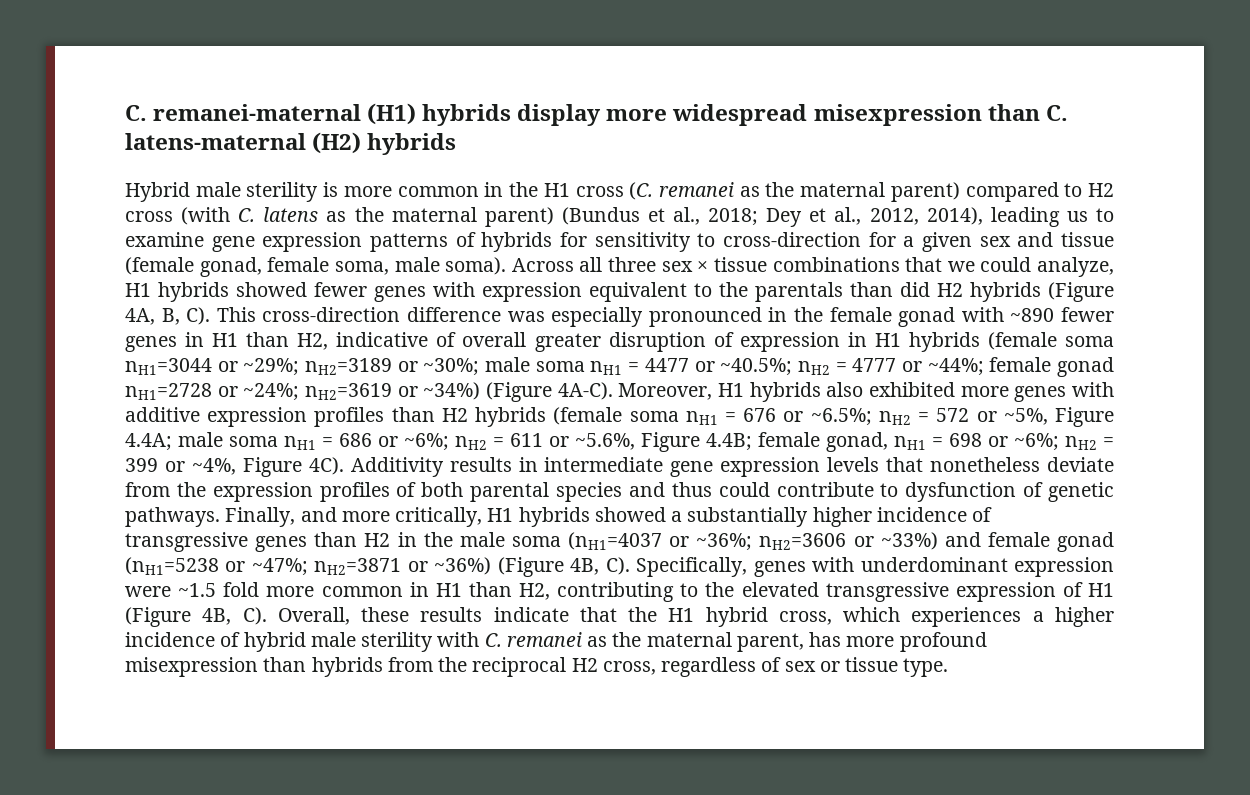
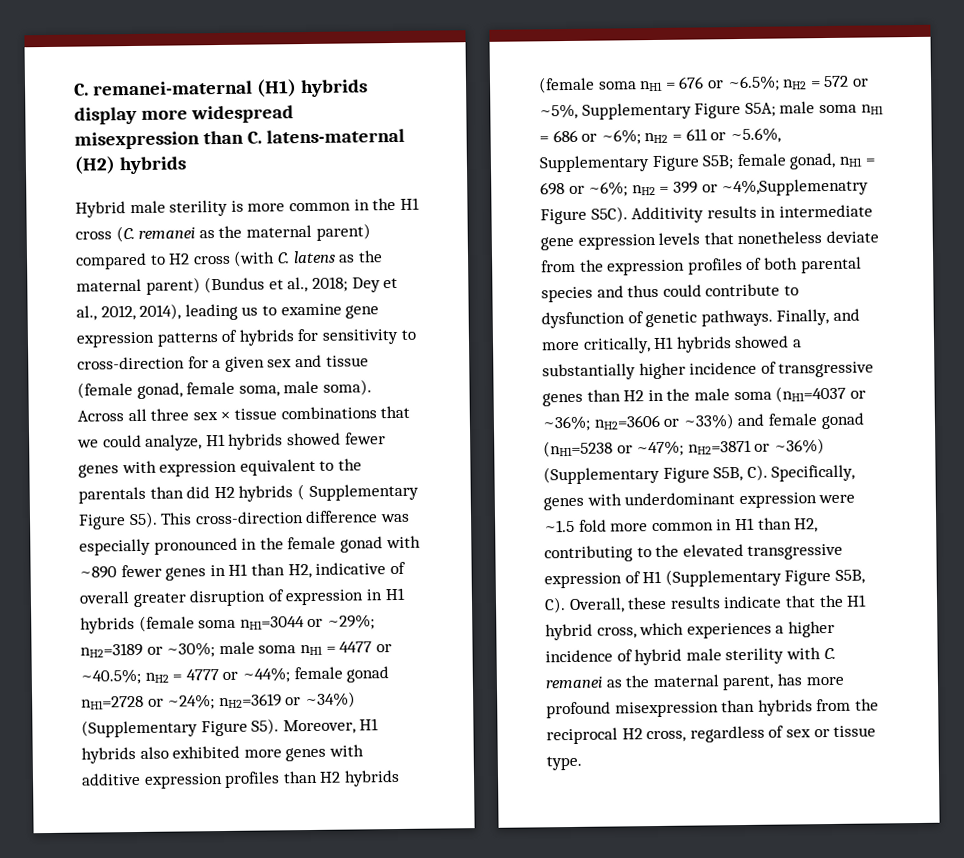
[1048,282,1114,302] [125,307,211,325] (Figure 4A, B, C). -> [296,483,419,501] [78,511,158,530] ( Supplementary Figure S5).
[486,382,613,402] (Figure 4A-C). -> [81,718,280,738] (Supplementary Figure S5).
[1054,407,1114,427] [125,433,172,451] Figure 4.4A; -> [581,102,776,120] Supplementary Figure S5A;
[641,432,752,452] Figure 4.4B; -> [539,155,735,173] Supplementary Figure S5B;
[191,457,344,477] ~4%, Figure 4C). -> [721,178,870,197] [540,206,628,225] ~4%,Supplemenatry Figure S5C).
[497,557,600,577] (Figure 4B, -> [543,465,744,485] (Supplementary Figure S5B,
[125,607,232,627] (Figure 4B, -> [664,568,865,587] (Supplementary Figure S5B,

